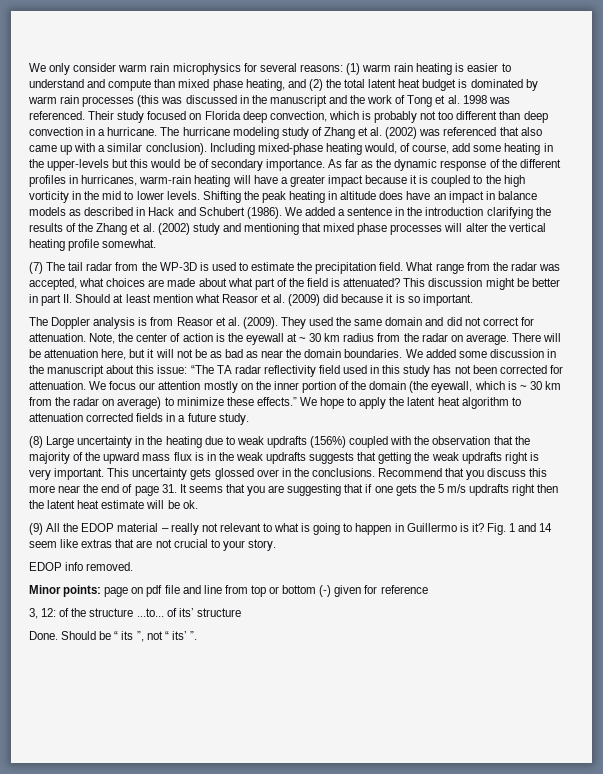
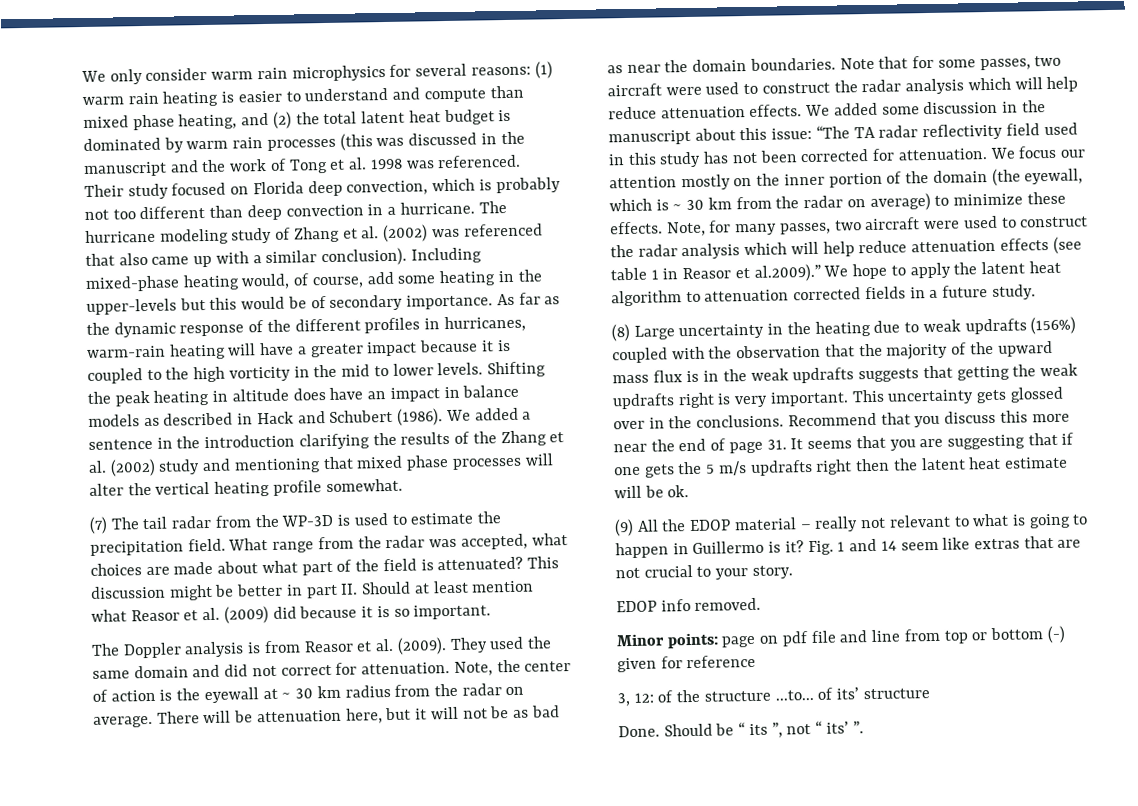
(403, 353) none -> [839,55,1062,71] [607,76,1079,97] [608,104,803,120] Note that for some passes, two aircraft were used to construct the radar analysis which will help reduce attenuation effects.
[256,397,297,406] effects.” -> [610,215,1089,237] [610,236,1082,260] [610,263,822,282] effects. Note, for many passes, two aircraft were used to construct the radar analysis which will help reduce attenuation effects (see table 1 in Reasor et al.2009).”

